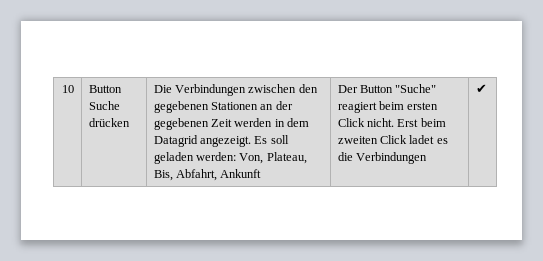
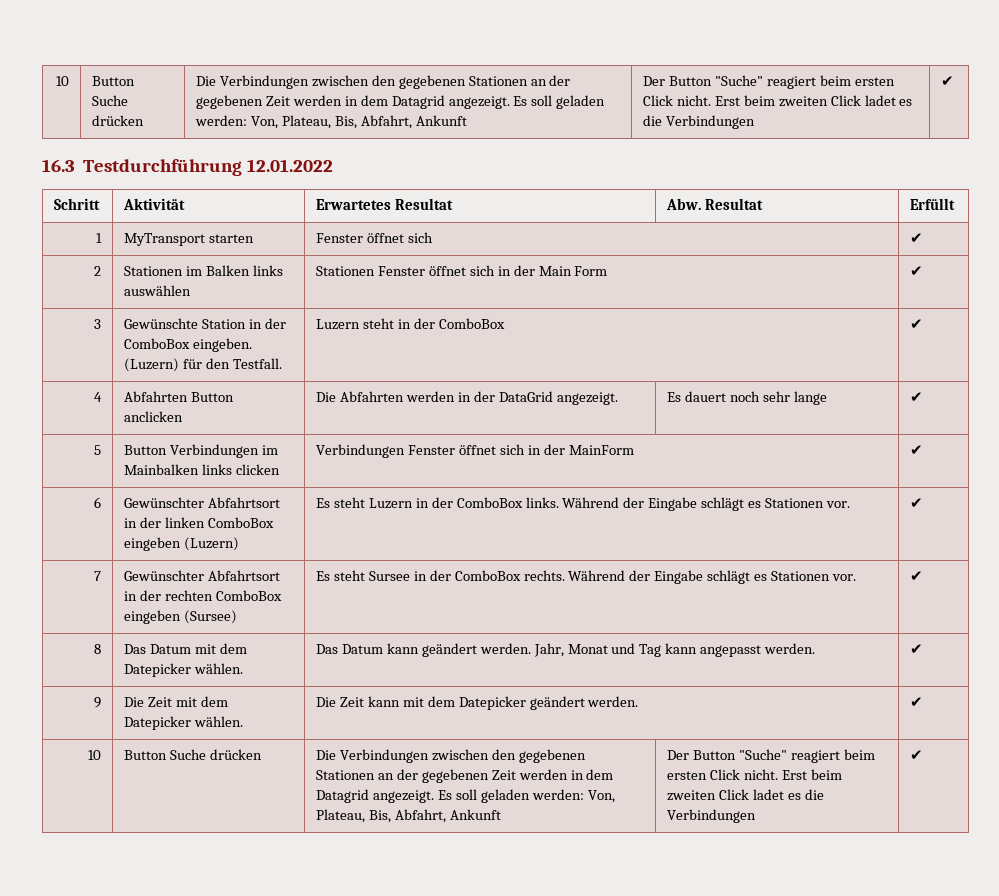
(487, 88) none -> [42,159,333,176] [54,198,101,210] [123,198,186,210] [316,198,453,210] [666,198,763,210] [910,198,956,210] [95,233,102,243] [124,233,254,246] [316,232,433,243] [910,233,924,243] [93,266,101,276] [124,265,283,276] [124,285,192,296] [316,265,608,276] [910,266,924,276] [93,319,101,329] [124,318,286,329] [124,338,252,352] [124,358,282,372] [316,318,505,330] [910,319,924,329] [93,392,102,402] [124,391,234,402] [124,411,184,422] [316,391,618,405] [667,391,827,405] [910,392,924,402] [93,445,101,455] [124,444,278,458] [124,464,280,475] [316,444,634,458] [910,445,924,455] [93,497,101,508] [124,497,280,508] [124,517,274,528] [124,537,239,551] [316,497,850,511] [910,498,924,508] [93,571,101,581] [124,570,280,581] [124,590,282,601] [124,610,237,624] [316,570,856,584] [910,571,924,581] [93,644,101,654] [124,643,247,654] [124,663,243,677] [316,643,816,657] [910,644,924,654] [93,697,101,708] [124,696,228,707] [124,716,243,730] [316,696,639,710] [910,697,924,707] [87,750,101,760] [124,749,262,760] [316,749,586,763] [316,769,614,783] [316,789,615,803] [316,809,501,823] [667,749,875,763] [667,769,842,780] [667,789,824,801] [667,809,757,823] [910,750,924,760] // 16.3 Testdurchführung 12.01.2022 // Schritt | Aktivität | Erwartetes Resultat | Abw. Resultat | Erfüllt // 1 | MyTransport starten | Fenster öffnet sich | ✔ // 2 | Stationen im Balken links auswählen | Stationen Fenster öffnet sich in der Main Form | ✔ // 3 | Gewünschte Station in der ComboBox eingeben. (Luzern) für den Testfall. | Luzern steht in der ComboBox | ✔ // 4 | Abfahrten Button anclicken | Die Abfahrten werden in der DataGrid angezeigt. | Es dauert noch sehr lange | ✔ // 5 | Button Verbindungen im Mainbalken links clicken | Verbindungen Fenster öffnet sich in der MainForm | ✔ // 6 | Gewünschter Abfahrtsort in der linken ComboBox eingeben (Luzern) | Es steht Luzern in der ComboBox links. Während der Eingabe schlägt es Stationen vor. | ✔ // 7 | Gewünschter Abfahrtsort in der rechten ComboBox eingeben (Sursee) | Es steht Sursee in der ComboBox rechts. Während der Eingabe schlägt es Stationen vor. | ✔ // 8 | Das Datum mit dem Datepicker wählen. | Das Datum kann geändert werden. Jahr, Monat und Tag kann angepasst werden. | ✔ // 9 | Die Zeit mit dem Datepicker wählen. | Die Zeit kann mit dem Datepicker geändert werden. | ✔ // 10 | Button Suche drücken | Die Verbindungen zwischen den gegebenen Stationen an der gegebenen Zeit werden in dem Datagrid angezeigt. Es soll geladen werden: Von, Plateau, Bis, Abfahrt, Ankunft | Der Button "Suche" reagiert beim ersten Click nicht. Erst beim zweiten Click ladet es die Verbindungen | ✔

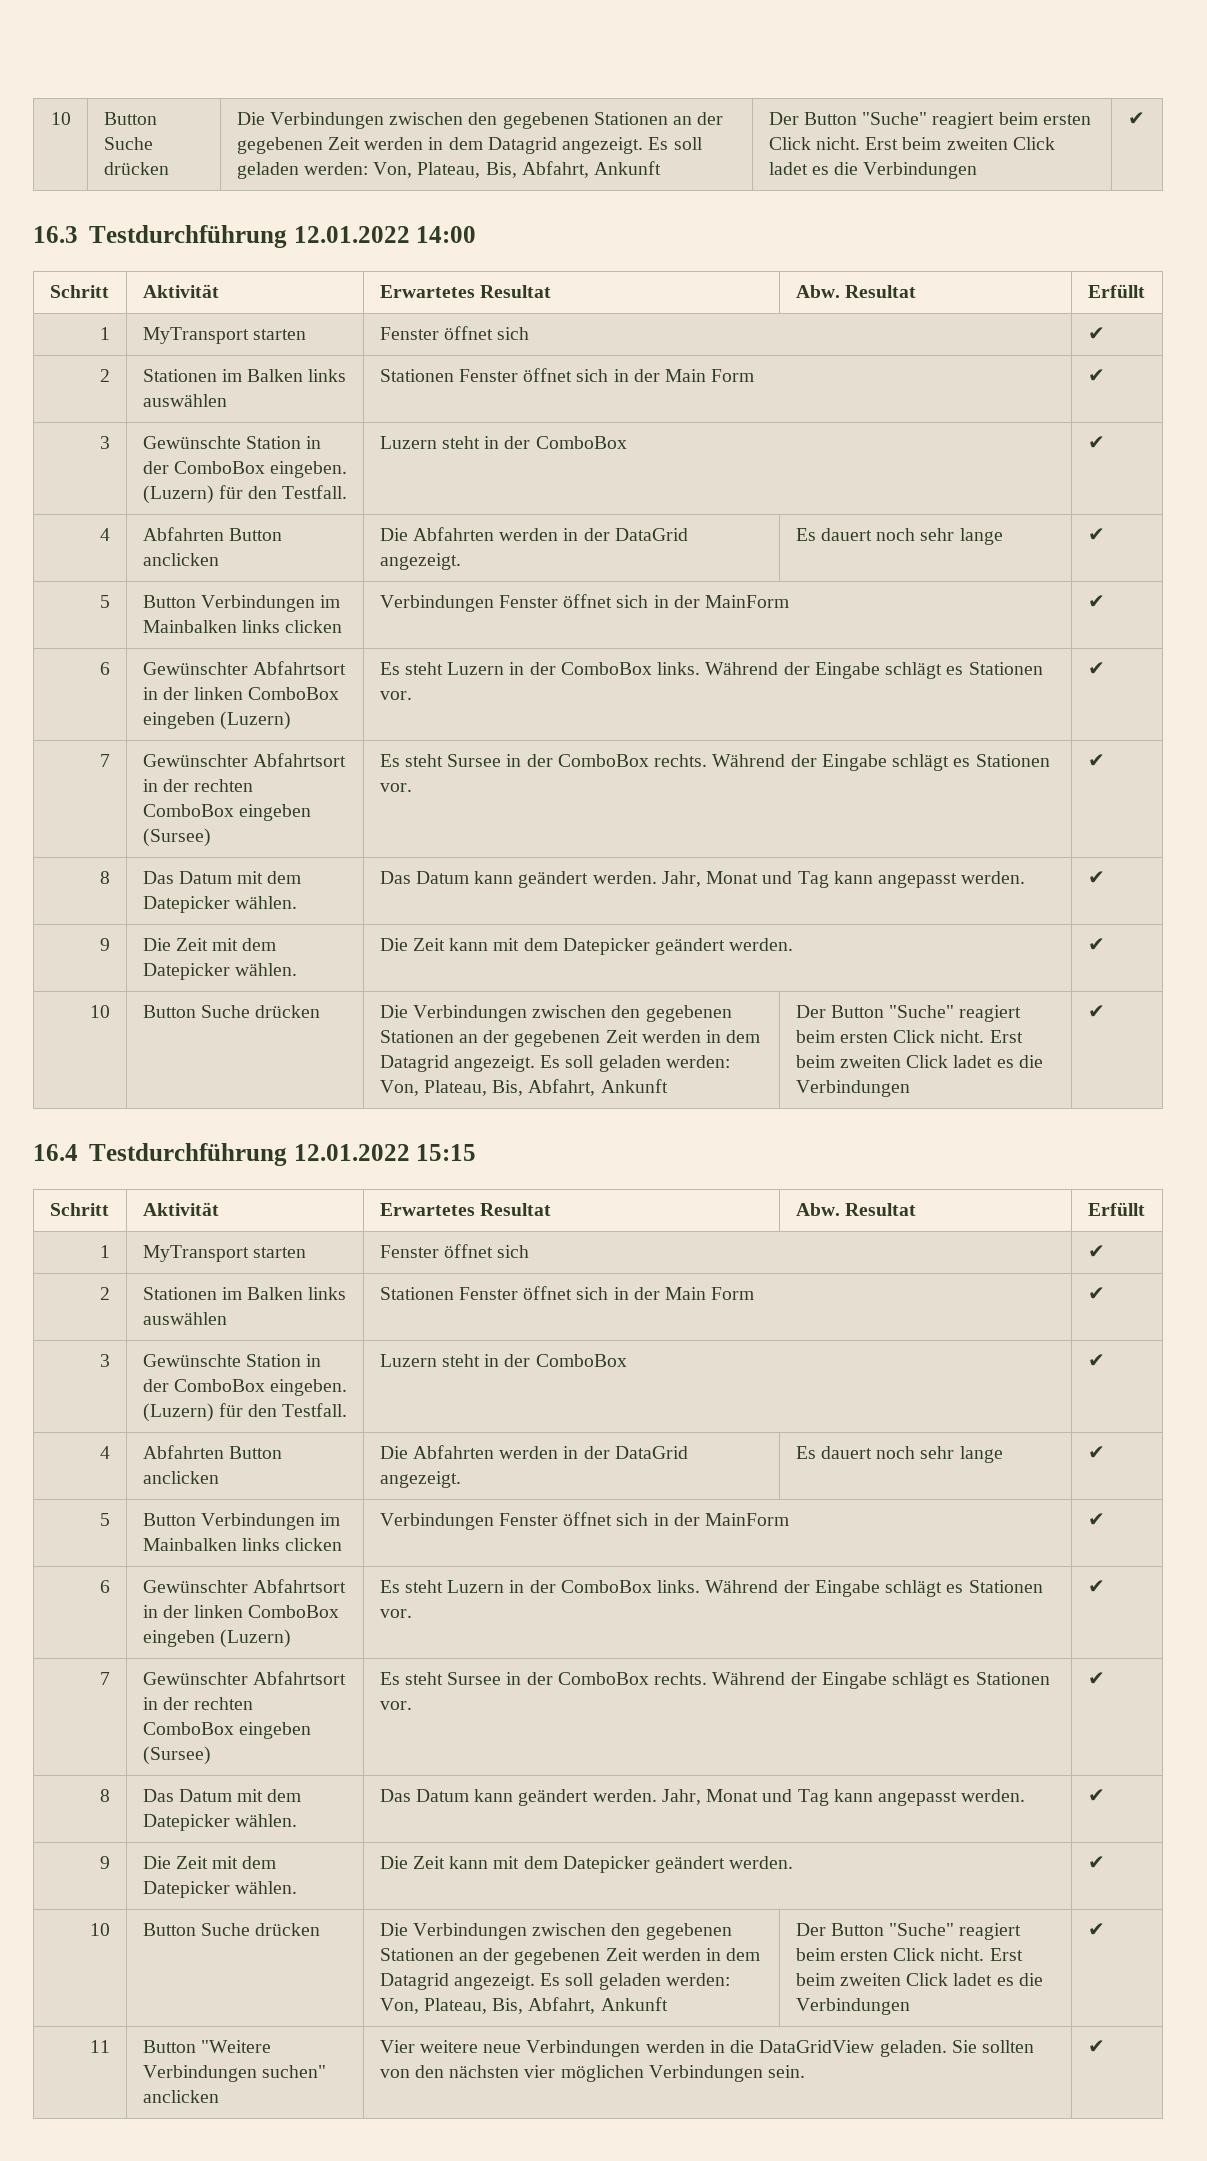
(333, 165) none -> [416,226,477,243] 14:00
(924, 755) none -> [33,1143,477,1166] [49,1203,109,1216] [142,1202,219,1216] [379,1203,551,1216] [795,1203,916,1216] [1087,1202,1145,1216] [100,1245,111,1258] [142,1245,306,1262] [379,1244,530,1258] [1087,1245,1105,1258] [100,1287,111,1300] [142,1287,347,1300] [142,1312,227,1325] [379,1286,755,1300] [1087,1287,1105,1300] [100,1354,111,1367] [142,1354,322,1367] [142,1379,348,1396] [142,1403,348,1422] [379,1354,627,1367] [1087,1354,1105,1367] [100,1446,111,1459] [142,1445,282,1459] [142,1471,219,1484] [379,1445,688,1459] [379,1471,461,1488] [795,1446,1003,1463] [1087,1446,1105,1459] [100,1513,111,1526] [142,1513,341,1530] [142,1538,343,1551] [379,1512,790,1530] [1087,1513,1105,1526] [100,1580,111,1593] [142,1579,346,1593] [142,1605,340,1618] [142,1629,291,1648] [379,1580,1043,1597] [379,1609,412,1618] [1087,1580,1105,1593] [100,1672,111,1685] [142,1671,346,1685] [142,1697,254,1710] [142,1722,311,1739] [142,1746,211,1765] [379,1672,1050,1689] [379,1701,412,1710] [1087,1672,1105,1685] [100,1789,111,1802] [142,1789,302,1802] [142,1814,297,1831] [379,1789,1026,1806] [1087,1789,1105,1802] [100,1856,111,1869] [142,1856,277,1869] [142,1881,297,1898] [379,1856,794,1873] [1087,1856,1105,1869] [90,1923,111,1936] [142,1923,321,1936] [379,1923,732,1940] [379,1948,761,1965] [379,1973,730,1990] [379,1997,668,2014] [795,1923,1022,1940] [795,1948,1023,1961] [795,1973,1043,1986] [795,1998,910,2015] [1087,1923,1105,1936] [90,2040,111,2053] [142,2040,271,2053] [142,2065,326,2082] [142,2090,219,2103] [379,2040,1035,2057] [379,2065,806,2082] [1087,2040,1105,2053] // 16.4 Testdurchführung 12.01.2022 15:15 // Schritt | Aktivität | Erwartetes Resultat | Abw. Resultat | Erfüllt // 1 | MyTransport starten | Fenster öffnet sich | ✔ // 2 | Stationen im Balken links auswählen | Stationen Fenster öffnet sich in der Main Form | ✔ // 3 | Gewünschte Station in der ComboBox eingeben. (Luzern) für den Testfall. | Luzern steht in der ComboBox | ✔ // 4 | Abfahrten Button anclicken | Die Abfahrten werden in der DataGrid angezeigt. | Es dauert noch sehr lange | ✔ // 5 | Button Verbindungen im Mainbalken links clicken | Verbindungen Fenster öffnet sich in der MainForm | ✔ // 6 | Gewünschter Abfahrtsort in der linken ComboBox eingeben (Luzern) | Es steht Luzern in der ComboBox links. Während der Eingabe schlägt es Stationen vor. | ✔ // 7 | Gewünschter Abfahrtsort in der rechten ComboBox eingeben (Sursee) | Es steht Sursee in der ComboBox rechts. Während der Eingabe schlägt es Stationen vor. | ✔ // 8 | Das Datum mit dem Datepicker wählen. | Das Datum kann geändert werden. Jahr, Monat und Tag kann angepasst werden. | ✔ // 9 | Die Zeit mit dem Datepicker wählen. | Die Zeit kann mit dem Datepicker geändert werden. | ✔ // 10 | Button Suche drücken | Die Verbindungen zwischen den gegebenen Stationen an der gegebenen Zeit werden in dem Datagrid angezeigt. Es soll geladen werden: Von, Plateau, Bis, Abfahrt, Ankunft | Der Button "Suche" reagiert beim ersten Click nicht. Erst beim zweiten Click ladet es die Verbindungen | ✔ // 11 | Button "Weitere Verbindungen suchen" anclicken | Vier weitere neue Verbindungen werden in die DataGridView geladen. Sie sollten von den nächsten vier möglichen Verbindungen sein. | ✔

